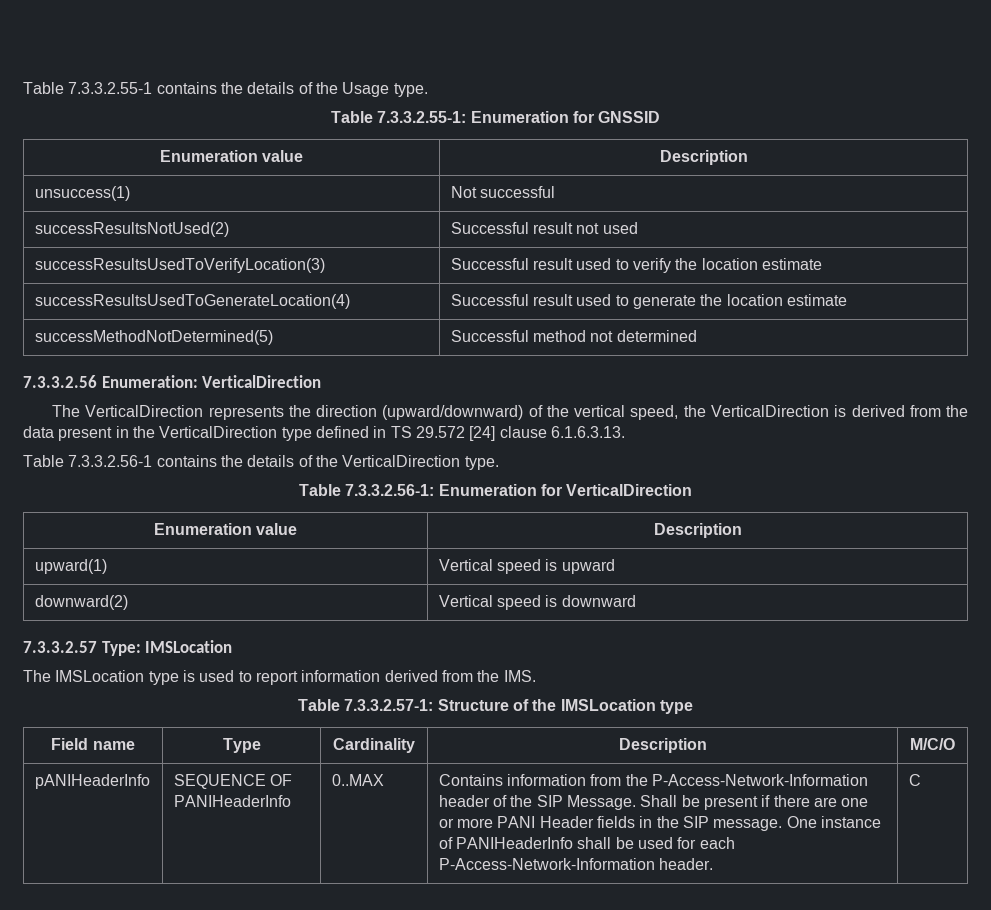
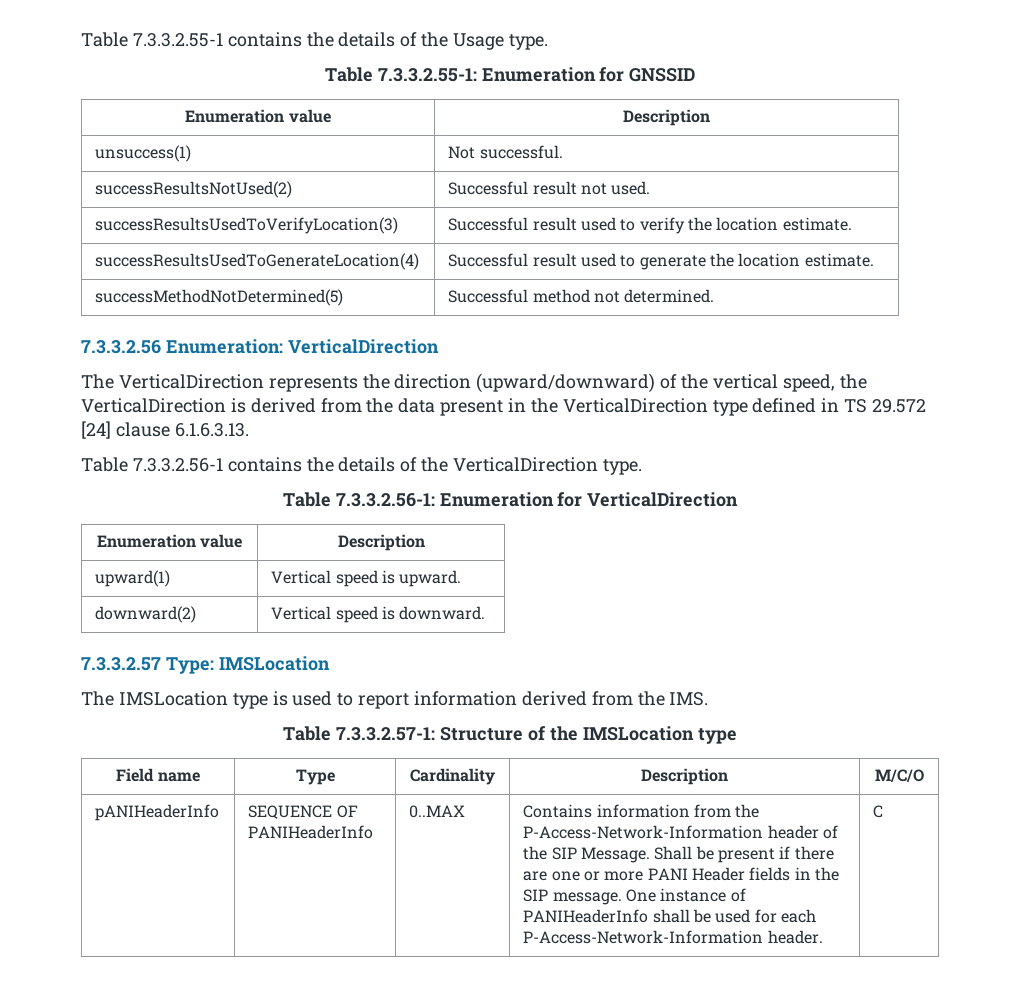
[480,186,556,198] successful -> [479,145,563,159] successful.
[602,222,638,234] used -> [611,181,651,195] used.
[762,258,823,270] estimate -> [782,217,852,231] estimate.
[787,294,848,306] estimate -> [804,253,874,267] estimate.
[616,330,697,342] determined -> [624,289,715,303] determined.
[561,559,615,574] upward -> [399,570,462,587] upward.
[561,595,636,607] downward -> [399,606,486,620] downward.

